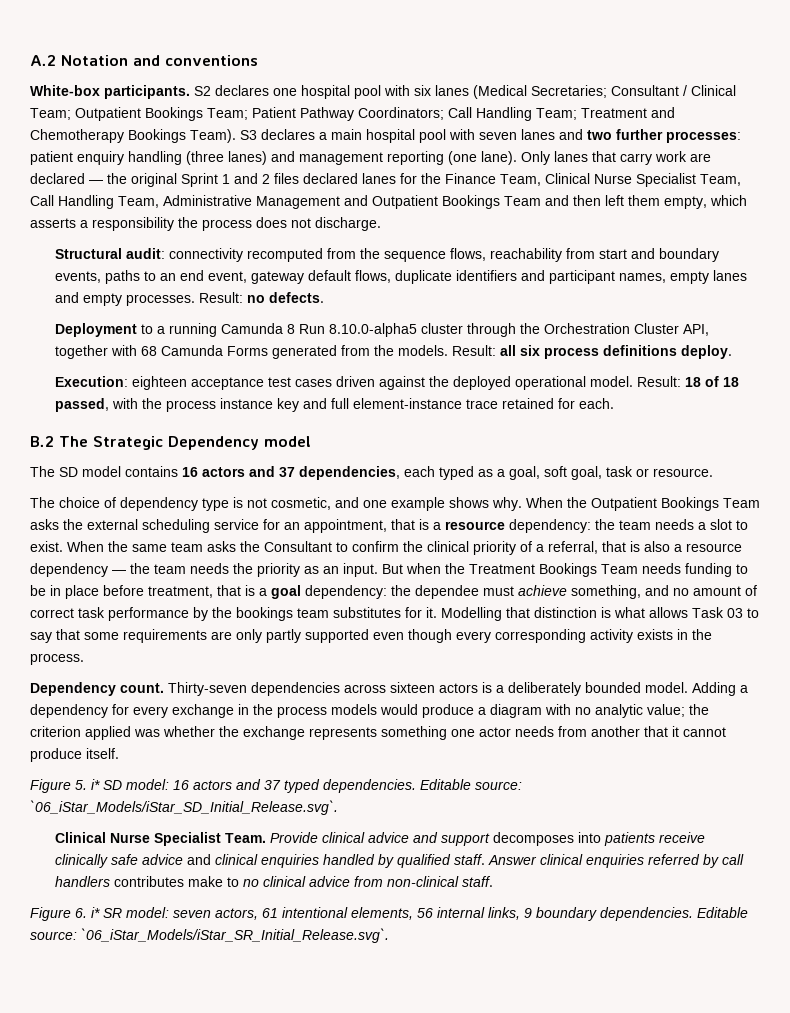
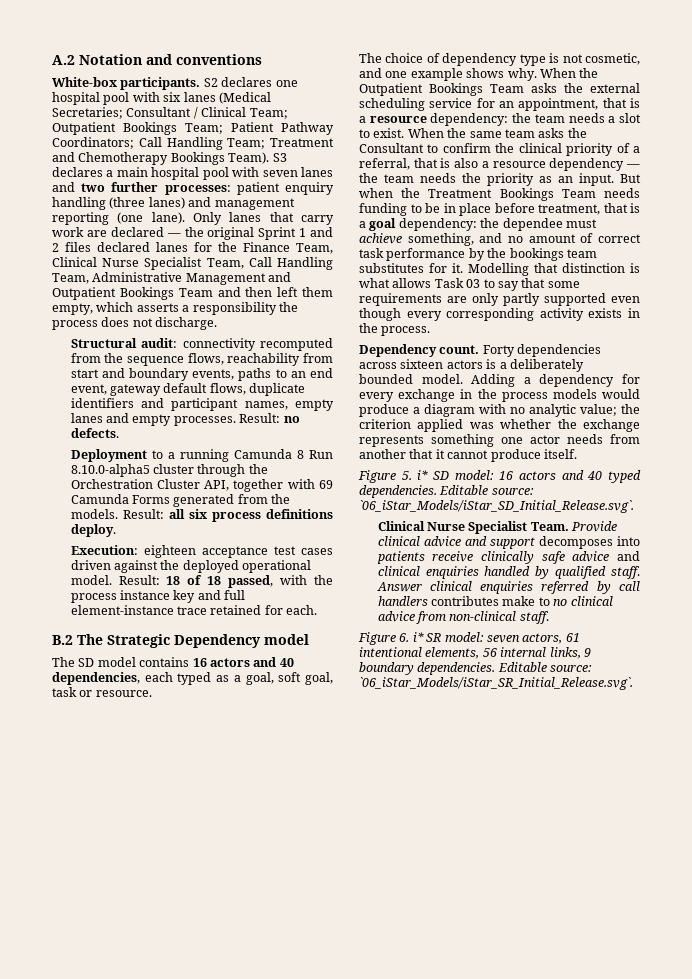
[141,346,158,356] 68 -> [318,480,333,489] 69
[279,467,295,477] 37 -> [279,658,294,667] 40
[168,682,247,696] Thirty-seven -> [482,345,515,357] Forty
[264,780,281,790] 37 -> [587,471,603,480] 40

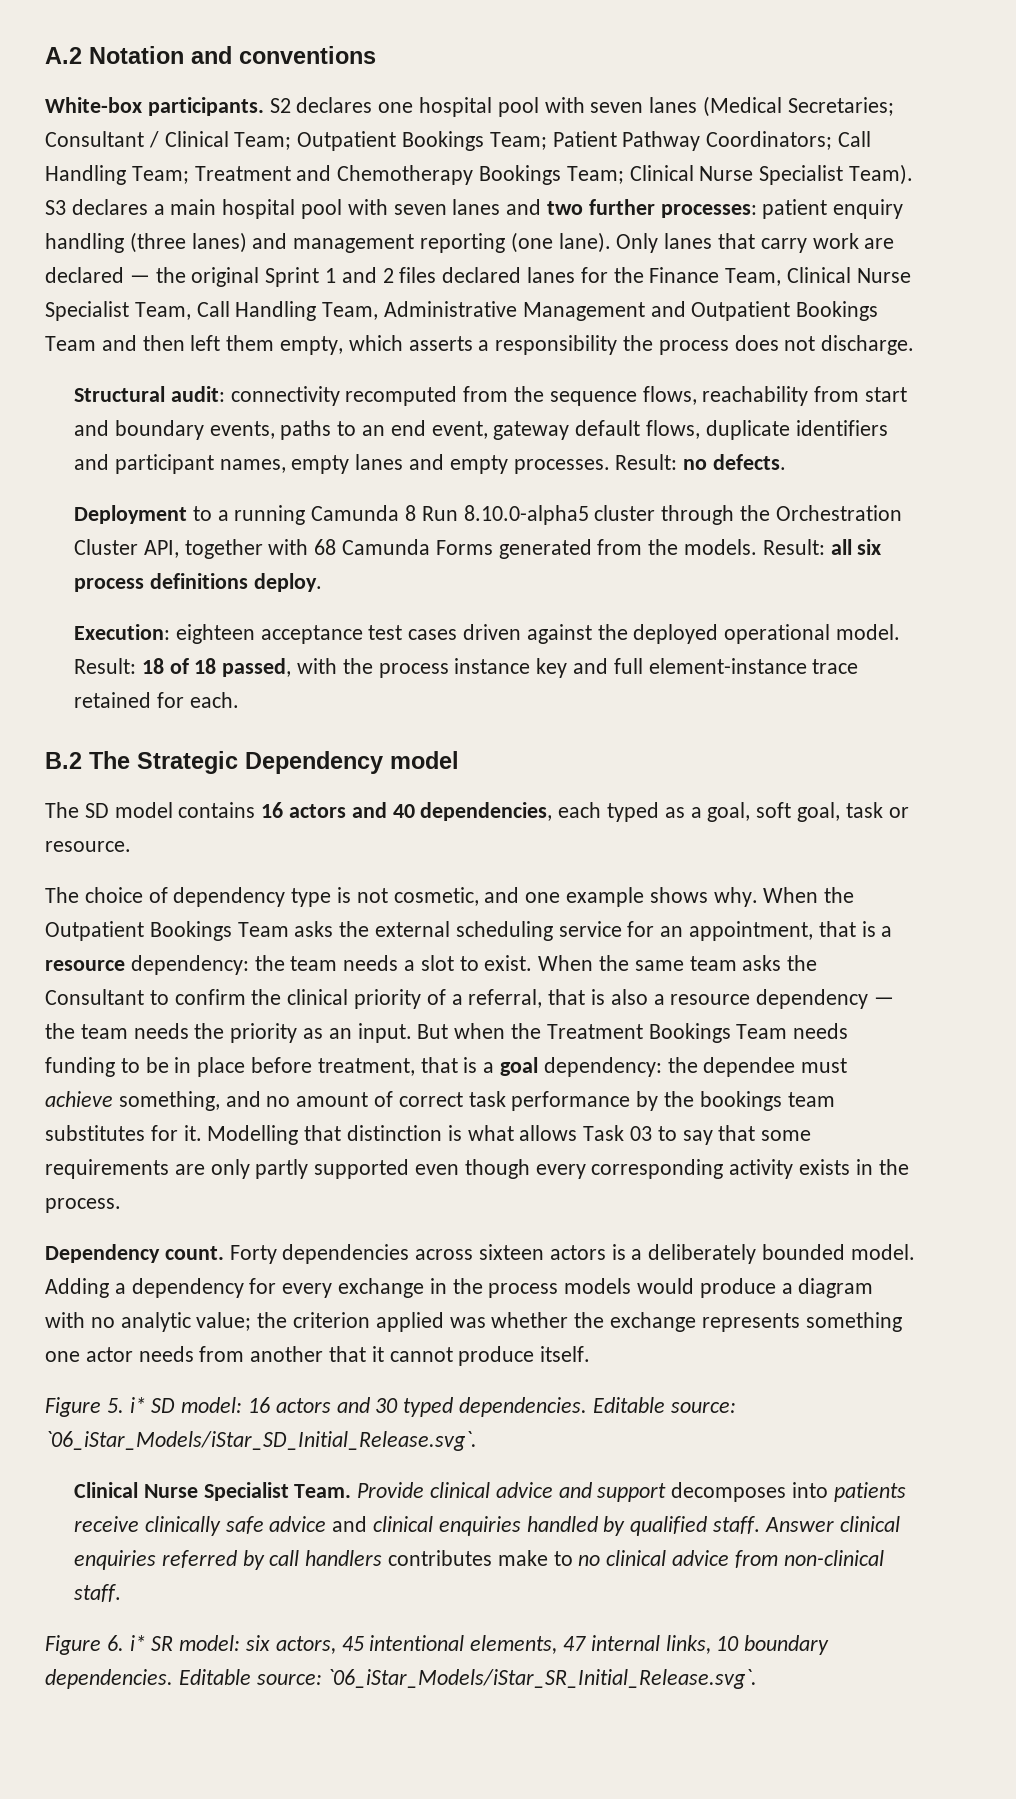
[163,92,182,102] six -> [590,102,644,113] seven
(225, 158) none -> [566,165,844,185] Team; Clinical Nurse Specialist
[318,480,333,489] 69 -> [314,539,337,555] 68
[587,471,603,480] 40 -> [375,1398,399,1413] 30
[486,633,580,644] seven actors, 61 -> [246,1635,364,1654] six actors, 45
[482,648,497,657] 56 -> [563,1636,587,1651] 47
[583,648,591,657] 9 -> [716,1636,740,1651] 10

